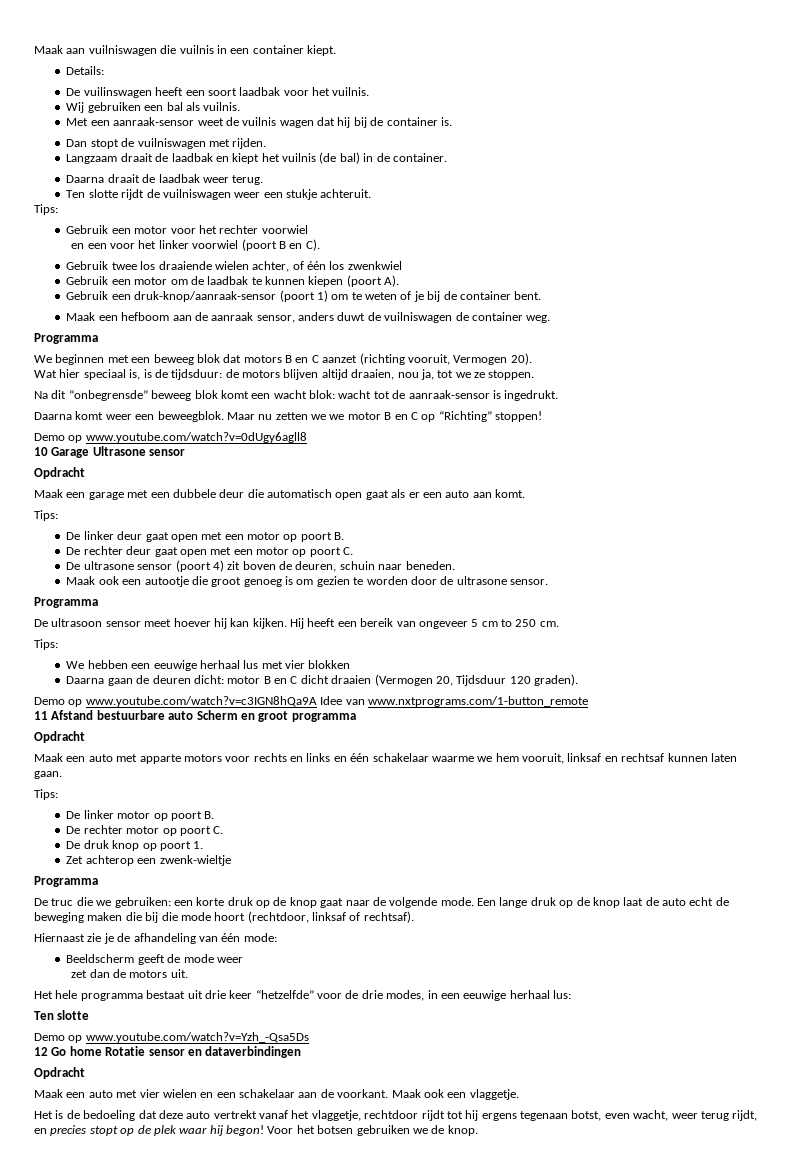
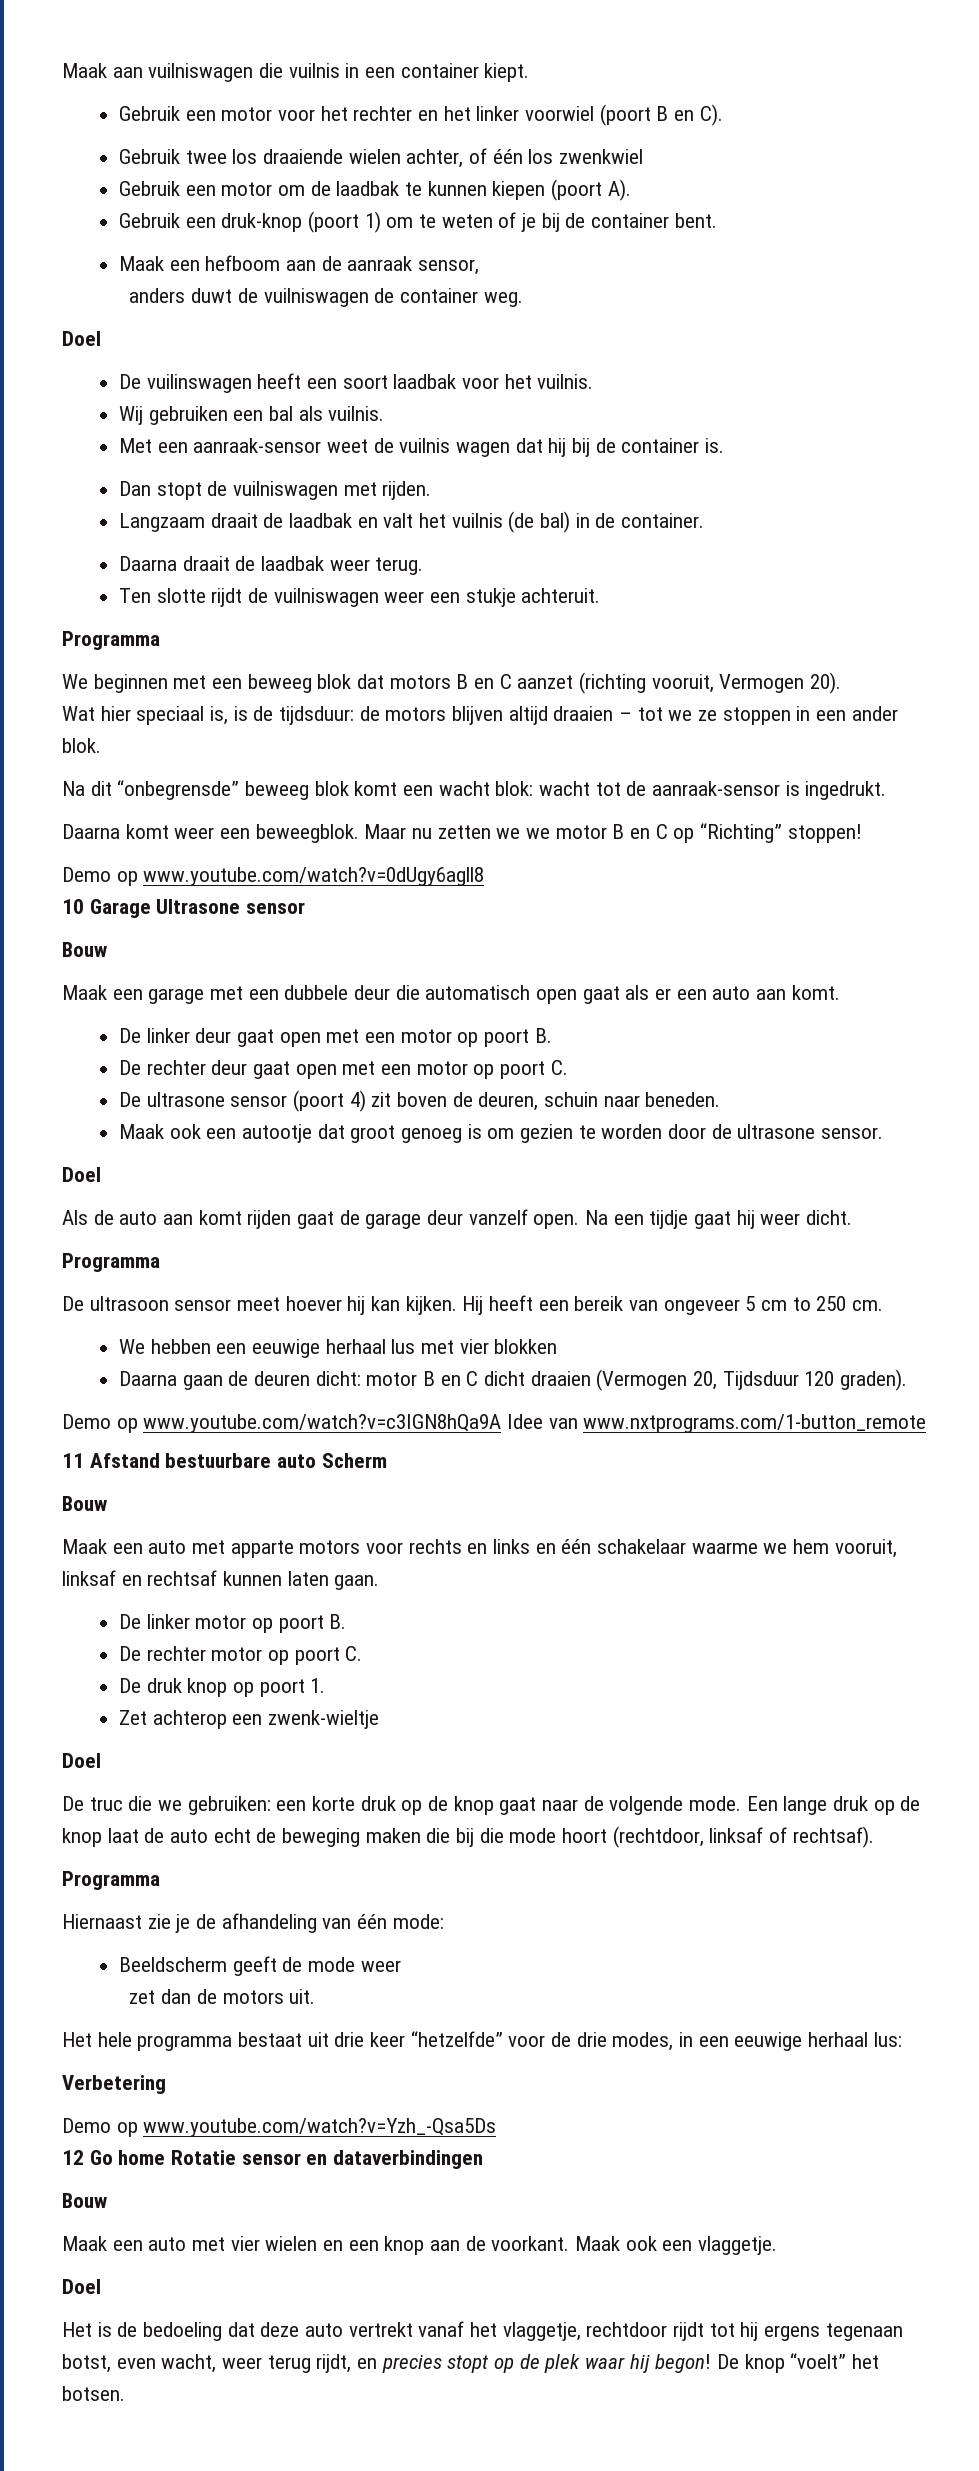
[66,66,105,75] Details: -> [118,104,723,126] [118,148,643,168] [118,179,631,201] [118,211,717,233] [118,255,479,275] [129,288,523,307] [62,331,101,346] Gebruik een motor voor het rechter en het linker voorwiel (poort B en C). // Gebruik twee los draaiende wielen achter, of één los zwenkwiel // Gebruik een motor om de laadbak te kunnen kiepen (poort A). // Gebruik een druk-knop (poort 1) om te weten of je bij de container bent. // Maak een hefboom aan de aanraak sensor, // anders duwt de vuilniswagen de container weg. // Doel
[232,153,260,164] kiept -> [383,513,414,528] valt
[34,204,58,215] [66,225,308,234] [71,239,320,251] [66,261,402,272] [66,275,400,287] [66,290,542,302] [66,312,551,323] // Tips: // Gebruik een motor voor het rechter voorwiel // en een voor het linker voorwiel (poort B en C). // Gebruik twee los draaiende wielen achter, of één los zwenkwiel // Gebruik een motor om de laadbak te kunnen kiepen (poort A). // Gebruik een druk-knop/aanraak-sensor (poort 1) om te weten of je bij de container bent. // Maak een hefboom aan de aanraak sensor, anders duwt de vuilniswagen de container weg. -> (601, 595) none
[351,369,535,380] draaien, nou ja, tot we ze stoppen. -> [553,706,898,725] [62,738,101,753] draaien – tot we ze stoppen in een ander blok.
[34,467,85,479] Opdracht -> [62,942,107,957] Bouw
[34,510,58,521] // Tips: -> (840, 992) none
[191,576,208,585] die -> [317,1124,345,1139] dat
(549, 582) none -> [62,1167,101,1182] [62,1209,853,1229] // Doel // Als de auto aan komt rijden gaat de garage deur vanzelf open. Na een tijdje gaat hij weer dicht.
[34,639,58,650] // Tips: -> (884, 1305) none
[240,711,356,722] [34,731,85,743] en groot programma // Opdracht -> [62,1496,107,1511] // Bouw
[34,789,58,800] // Tips: -> (380, 1582) none
[34,876,98,887] Programma -> [62,1753,101,1768] Doel
(414, 917) none -> [62,1871,160,1890] // Programma
[34,1010,90,1020] Ten slotte -> [62,2075,166,2094] Verbetering
[34,1067,85,1079] Opdracht -> [62,2193,107,2208] Bouw
[239,1089,295,1098] schakelaar -> [384,2236,425,2255] knop
(519, 1094) none -> [62,2279,101,2294] // Doel
[267,1125,478,1136] Voor het botsen gebruiken we de knop. -> [717,2353,880,2373] [62,2386,125,2401] De knop “voelt” het botsen.

